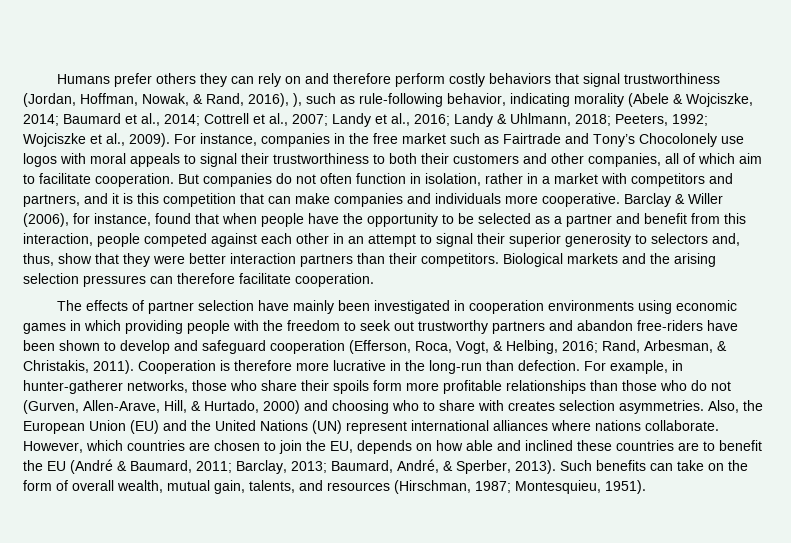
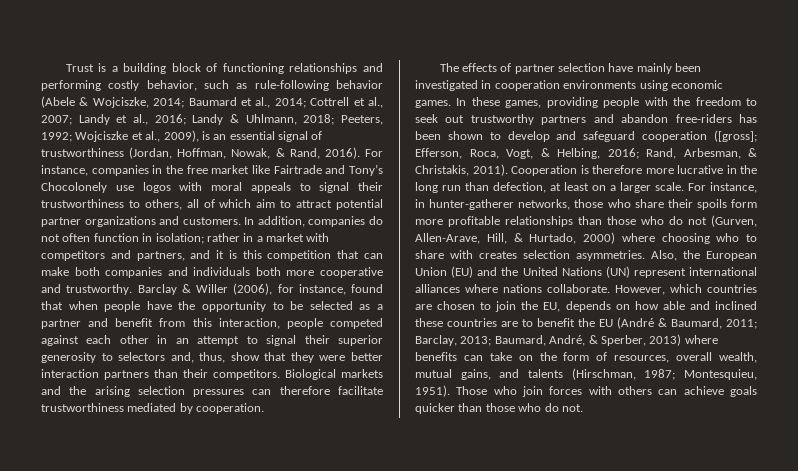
[57,73,721,87] [23,93,624,107] Humans prefer others they can rely on and therefore perform costly behaviors that signal trustworthiness (Jordan, Hoffman, Nowak, & Rand, 2016), ), such as rule-following behavior, indicating morality -> [65,63,384,74] [41,80,383,91] Trust is a building block of functioning relationships and performing costly behavior, such as rule-following behavior
[129,133,170,147] 2009). -> [163,130,323,142] [41,147,360,159] 2009), is an essential signal of trustworthiness (Jordan, Hoffman, Nowak, & Rand, 2016).
[450,133,499,144] such as -> [251,165,270,174] like
[389,153,661,167] both their customers and other companies, -> [144,199,182,210] others,
[39,173,199,187] facilitate cooperation. But -> [296,199,383,210] [41,216,305,227] attract potential partner organizations and customers. In addition,
[425,173,481,186] isolation, -> [155,233,204,244] isolation;
(330, 198) none -> [74,267,100,276] both
[505,193,620,207] more cooperative. -> [255,267,383,278] [41,284,133,295] both more cooperative and trustworthy.
(291, 278) none -> [41,403,193,414] trustworthiness mediated by
[23,320,121,334] games in which -> [415,97,542,108] games. In these games,
[707,320,738,331] have -> [739,114,757,123] has
[349,340,411,354] (Efferson, -> [714,130,757,142] [415,148,462,159] ([gross]; Efferson,
[429,360,668,374] long-run than defection. For example, -> [415,182,757,193] long run than defection, at least on a larger scale. For instance,
[304,400,328,411] and -> [621,233,655,242] where
[515,460,592,474] 2013). Such -> [649,334,718,346] 2013) where
(68, 485) none -> [614,355,670,363] resources,
[214,480,646,494] gain, talents, and resources (Hirschman, 1987; Montesquieu, 1951). -> [460,368,757,380] [415,385,757,397] [415,403,583,414] gains, and talents (Hirschman, 1987; Montesquieu, 1951). Those who join forces with others can achieve goals quicker than those who do not.

